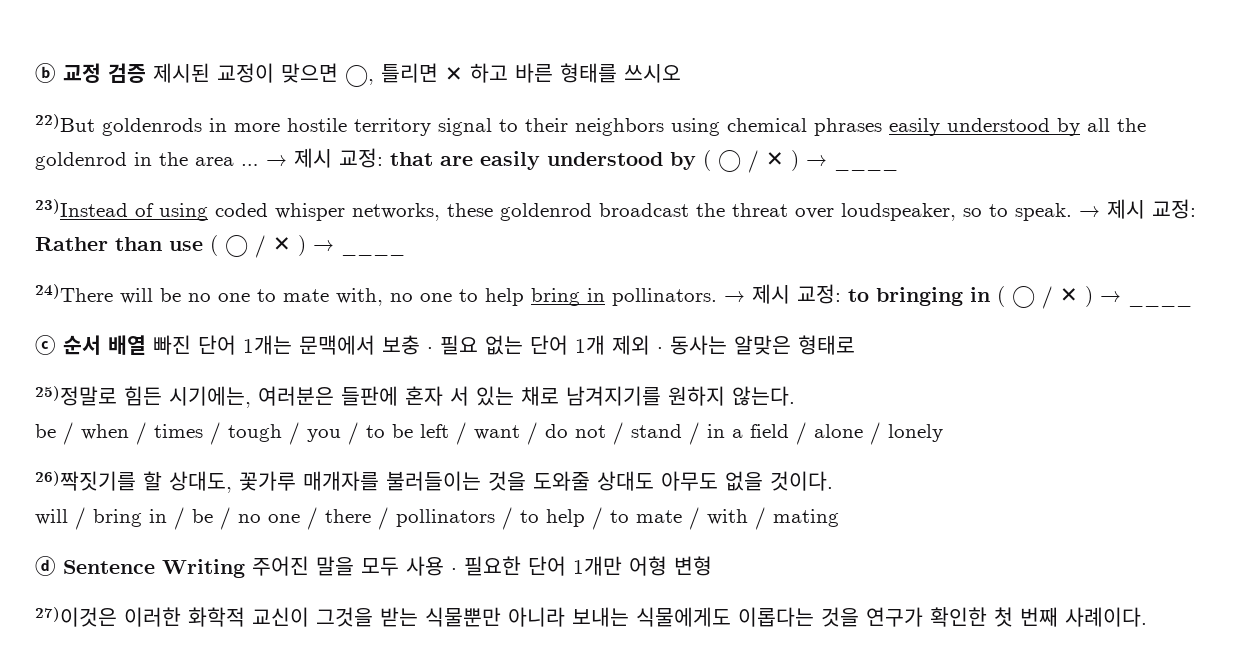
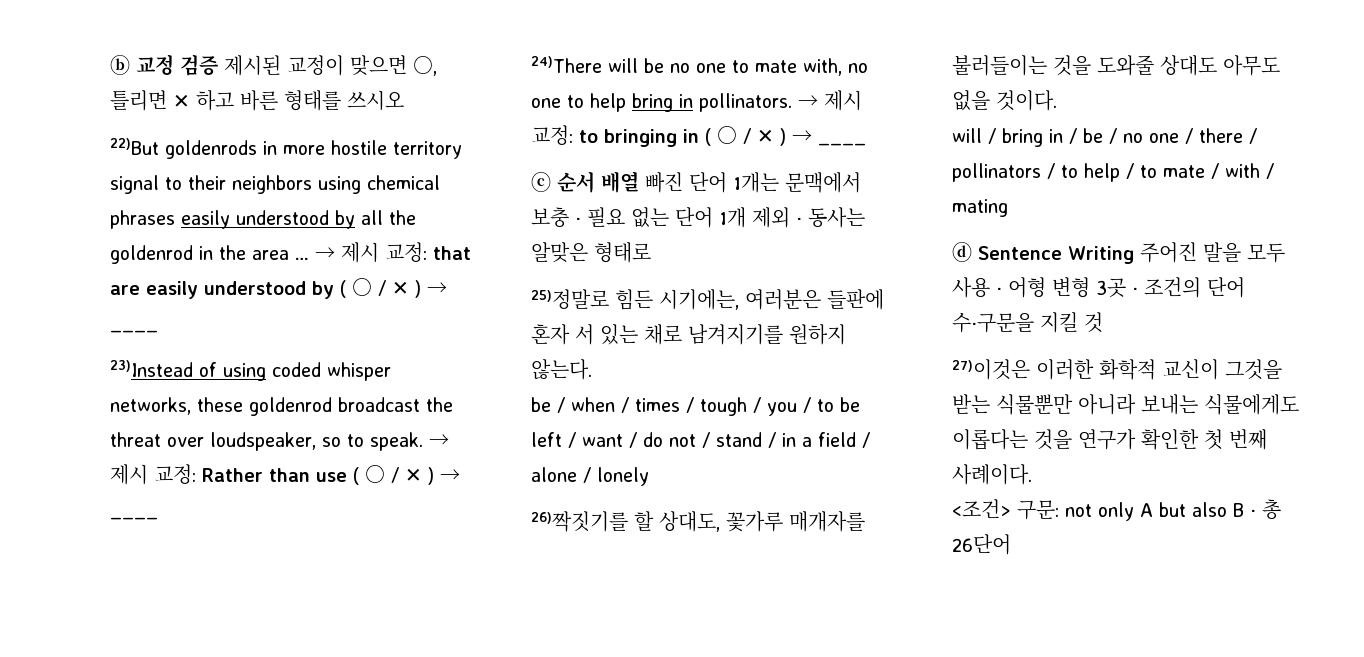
[464,556,622,576] 필요한 단어 1개만 -> (1002, 291) none
(712, 566) none -> [1096,277,1245,298] [952,312,1103,333] 3곳 · 조건의 단어 수·구문을 지킬 것
(1147, 617) none -> [952,499,1281,521] [952,534,1011,555] // <조건> 구문: not only A but also B · 총 26단어

